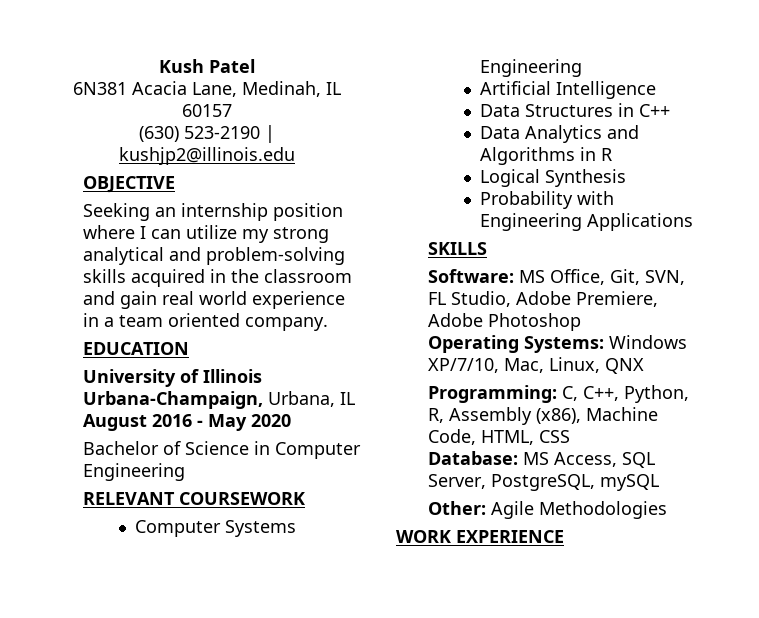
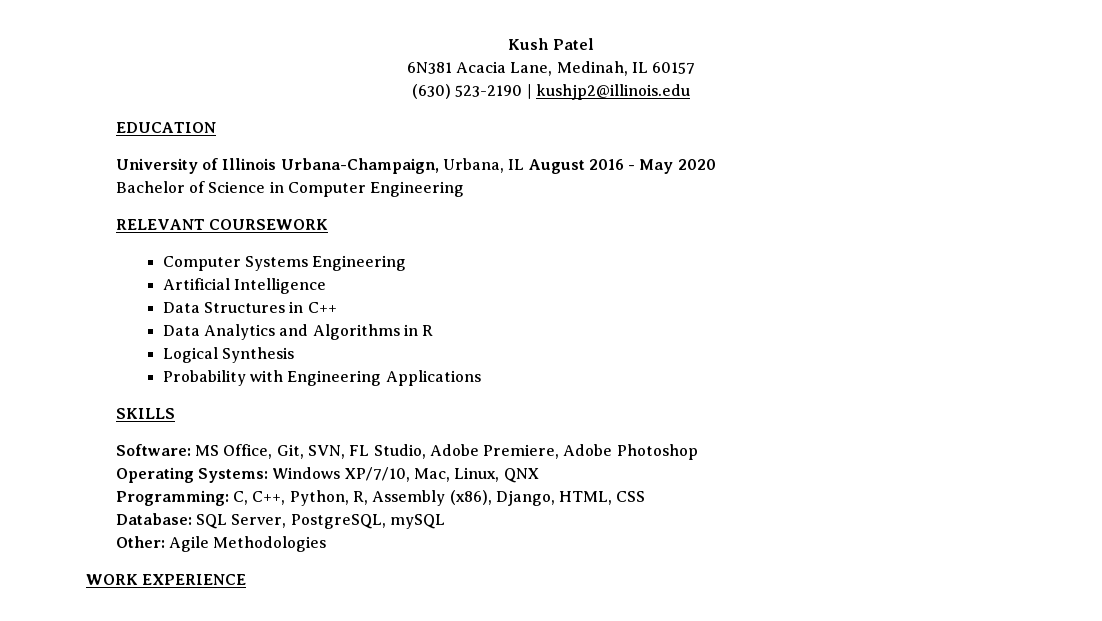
[83,176,176,193] [83,203,344,221] [83,225,330,243] [83,247,346,265] [83,269,353,287] [83,291,346,309] [83,313,329,331] // OBJECTIVE // Seeking an internship position where I can utilize my strong analytical and problem-solving skills acquired in the classroom and gain real world experience in a team oriented company. -> (690, 92) none
[586,407,659,421] [428,429,477,445] Machine Code, -> [495,490,555,506] Django,
[523,452,618,467] MS Access, -> (192, 519) none

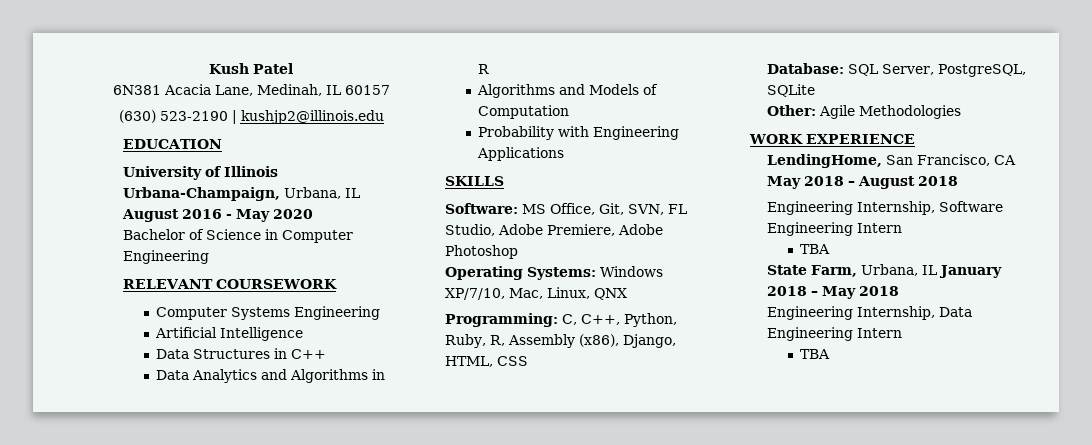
[162,347,295,363] Logical Synthesis -> [476,84,658,98] [477,105,569,119] Algorithms and Models of Computation
(349, 498) none -> [445,334,487,348] Ruby,
[389,514,445,529] mySQL -> [767,84,816,97] SQLite
(247, 579) none -> [767,154,1017,168] [767,176,959,189] [767,201,1004,215] [767,222,903,236] [799,244,830,254] [767,264,1003,278] [767,286,900,299] [767,306,973,320] [767,327,903,341] [799,349,830,359] // LendingHome, San Francisco, CA May 2018 – August 2018 // Engineering Internship, Software Engineering Intern // TBA // State Farm, Urbana, IL January 2018 – May 2018 // Engineering Internship, Data Engineering Intern // TBA

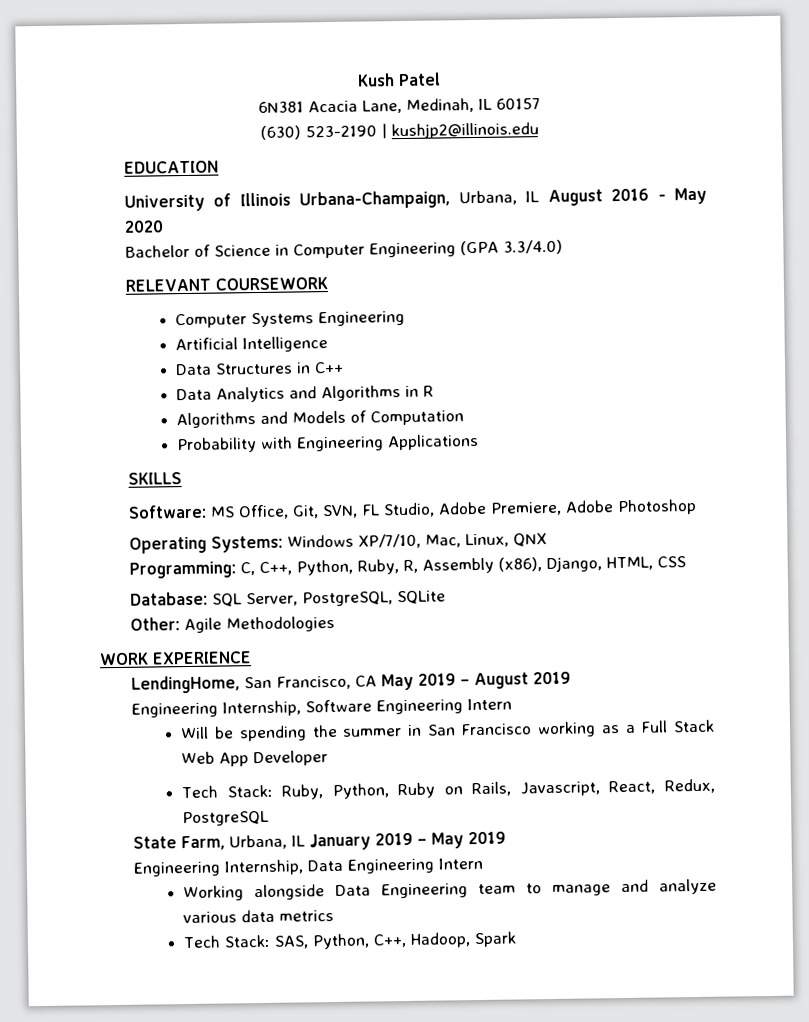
(210, 257) none -> [459,239,563,256] (GPA 3.3/4.0)
[804,176,845,186] 2018 -> [417,673,456,686] 2019
[918,176,959,186] 2018 -> [532,671,571,685] 2019
[799,244,830,254] TBA -> [180,719,716,742] [181,750,329,767] [181,778,715,800] [182,810,270,827] Will be spending the summer in San Francisco working as a Full Stack Web App Developer // Tech Stack: Ruby, Python, Ruby on Rails, Javascript, React, Redux, PostgreSQL
[767,286,900,299] 2018 – May 2018 -> [374,831,506,849] 2019 – May 2019
[799,349,830,359] TBA -> [183,878,717,902] [183,909,335,924] [183,931,518,950] Working alongside Data Engineering team to manage and analyze various data metrics // Tech Stack: SAS, Python, C++, Hadoop, Spark

